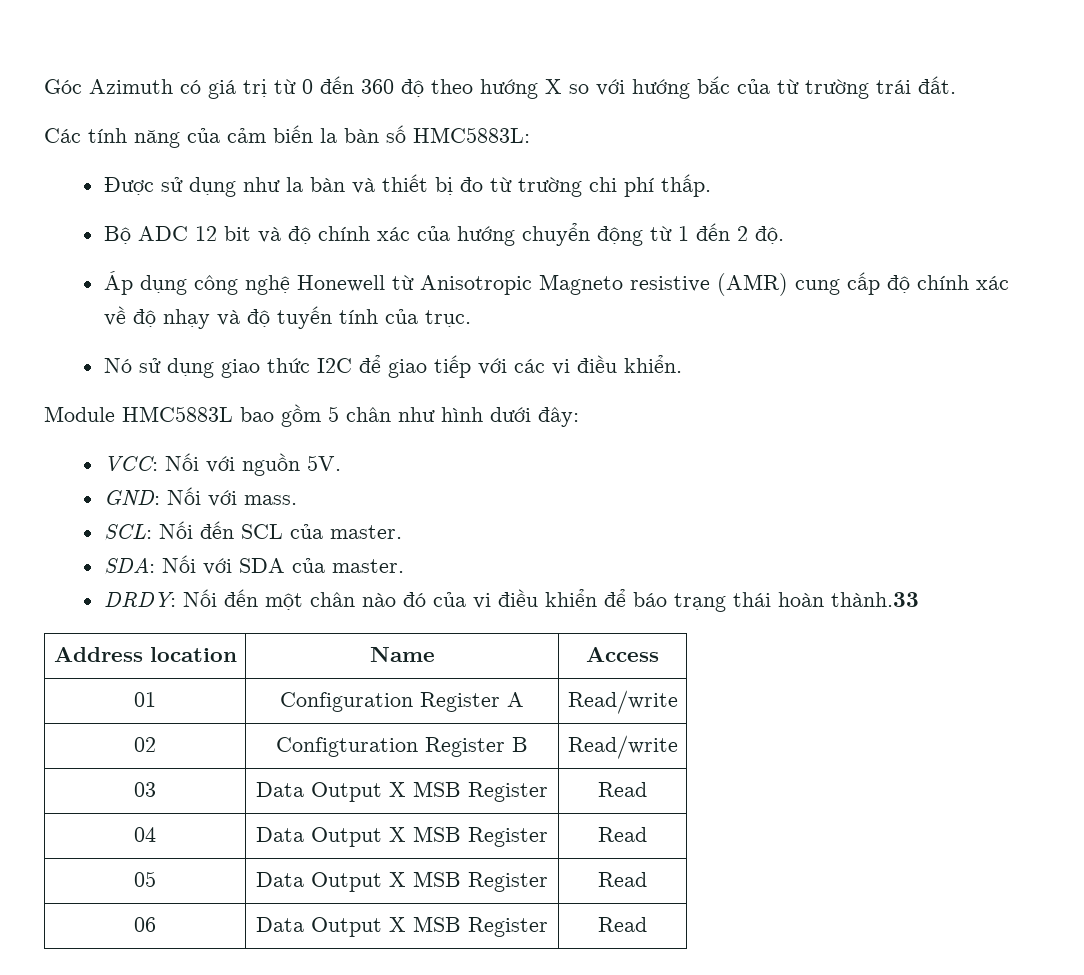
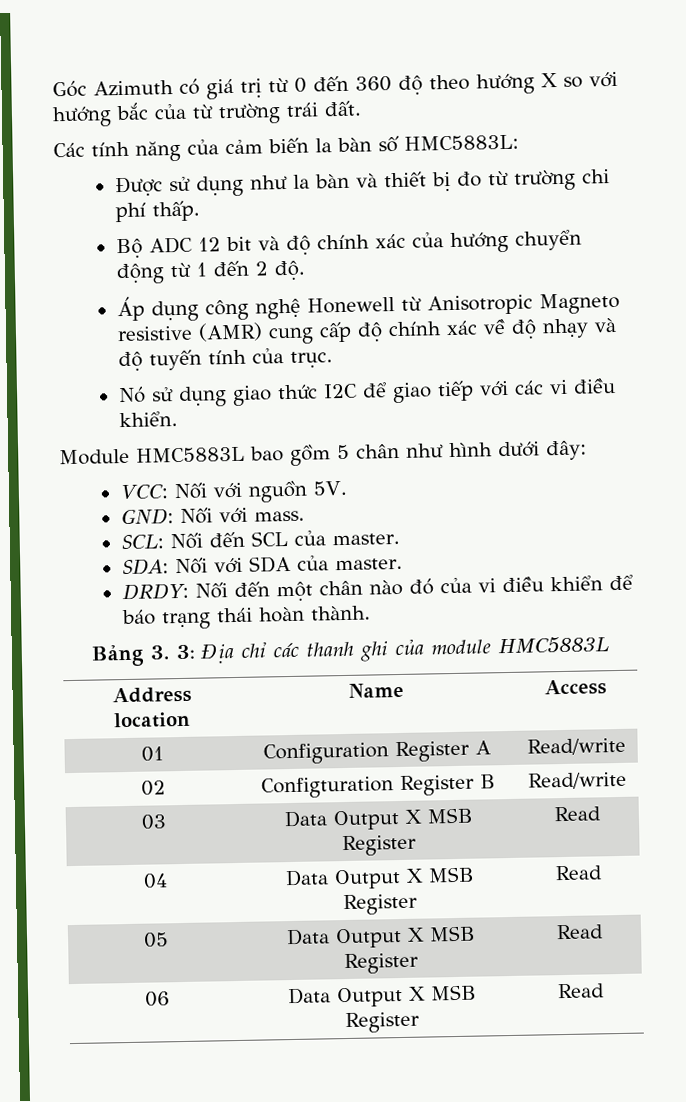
[830,592,919,607] thành.33 -> [310,605,371,621] [90,636,609,667] thành. // Bảng 3. 3: Địa chỉ các thanh ghi của module HMC5883L

